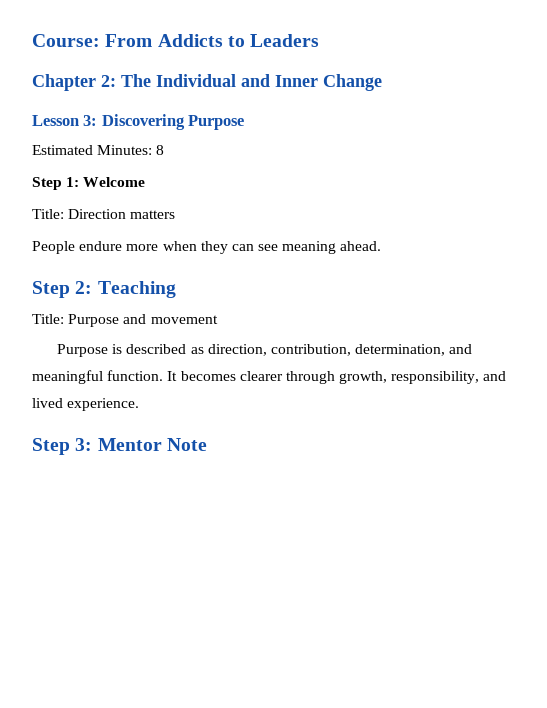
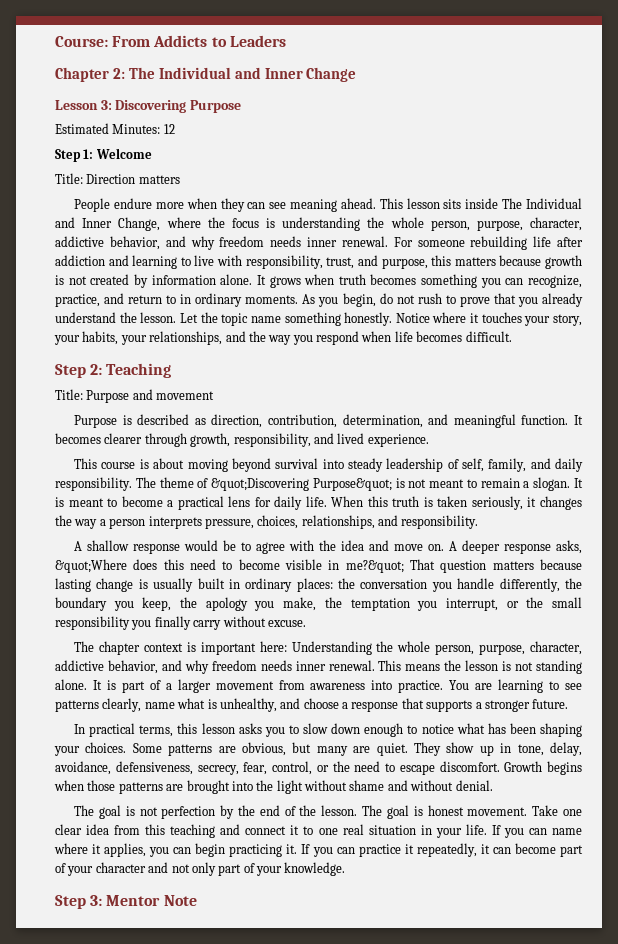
[156,145,165,155] 8 -> [163,124,175,134] 12
(382, 246) none -> [379,198,582,209] [55,217,582,231] [55,236,583,250] [55,255,583,269] [55,274,583,288] [55,293,583,307] [55,312,583,326] [54,331,512,345] This lesson sits inside The Individual and Inner Change, where the focus is understanding the whole person, purpose, character, addictive behavior, and why freedom needs inner renewal. For someone rebuilding life after addiction and learning to live with responsibility, trust, and purpose, this matters because growth is not created by information alone. It grows when truth becomes something you can recognize, practice, and return to in ordinary moments. As you begin, do not rush to prove that you already understand the lesson. Let the topic name something honestly. Notice where it touches your story, your habits, your relationships, and the way you respond when life becomes difficult.
(140, 404) none -> [74,458,583,472] [55,477,583,491] [55,496,582,510] [55,515,479,529] [74,540,582,554] [55,559,582,573] [55,578,582,592] [55,597,582,611] [55,616,306,630] [74,641,582,655] [55,660,583,674] [55,679,582,693] [55,698,569,712] [74,723,582,737] [54,742,582,756] [55,761,582,775] [54,780,493,794] [74,805,583,819] [55,824,582,838] [54,843,583,857] [55,862,346,876] // This course is about moving beyond survival into steady leadership of self, family, and daily responsibility. The theme of &quot;Discovering Purpose&quot; is not meant to remain a slogan. It is meant to become a practical lens for daily life. When this truth is taken seriously, it changes the way a person interprets pressure, choices, relationships, and responsibility. // A shallow response would be to agree with the idea and move on. A deeper response asks, &quot;Where does this need to become visible in me?&quot; That question matters because lasting change is usually built in ordinary places: the conversation you handle differently, the boundary you keep, the apology you make, the temptation you interrupt, or the small responsibility you finally carry without excuse. // The chapter context is important here: Understanding the whole person, purpose, character, addictive behavior, and why freedom needs inner renewal. This means the lesson is not standing alone. It is part of a larger movement from awareness into practice. You are learning to see patterns clearly, name what is unhealthy, and choose a response that supports a stronger future. // In practical terms, this lesson asks you to slow down enough to notice what has been shaping your choices. Some patterns are obvious, but many are quiet. They show up in tone, delay, avoidance, defensiveness, secrecy, fear, control, or the need to escape discomfort. Growth begins when those patterns are brought into the light without shame and without denial. // The goal is not perfection by the end of the lesson. The goal is honest movement. Take one clear idea from this teaching and connect it to one real situation in your life. If you can name where it applies, you can begin practicing it. If you can practice it repeatedly, it can become part of your character and not only part of your knowledge.

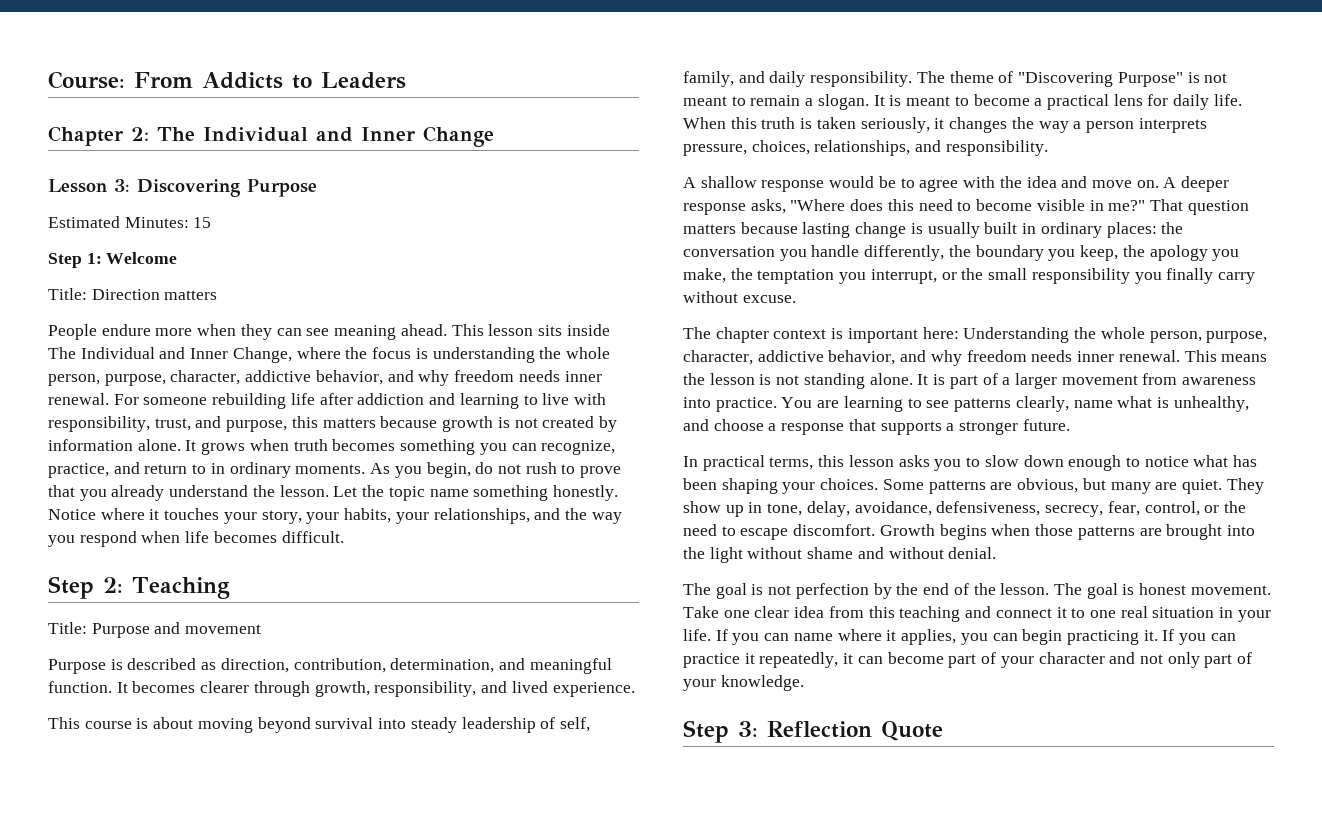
[163,124,175,134] 12 -> [193,217,212,228] 15
[211,478,392,491] &quot;Discovering Purpose&quot; -> [1018,72,1183,87] "Discovering Purpose"
[55,559,127,573] &quot;Where -> [790,199,846,211] "Where
[345,560,404,573] me?&quot; -> [1108,200,1146,211] me?"
[106,895,197,906] Mentor Note -> [767,721,943,741] Reflection Quote

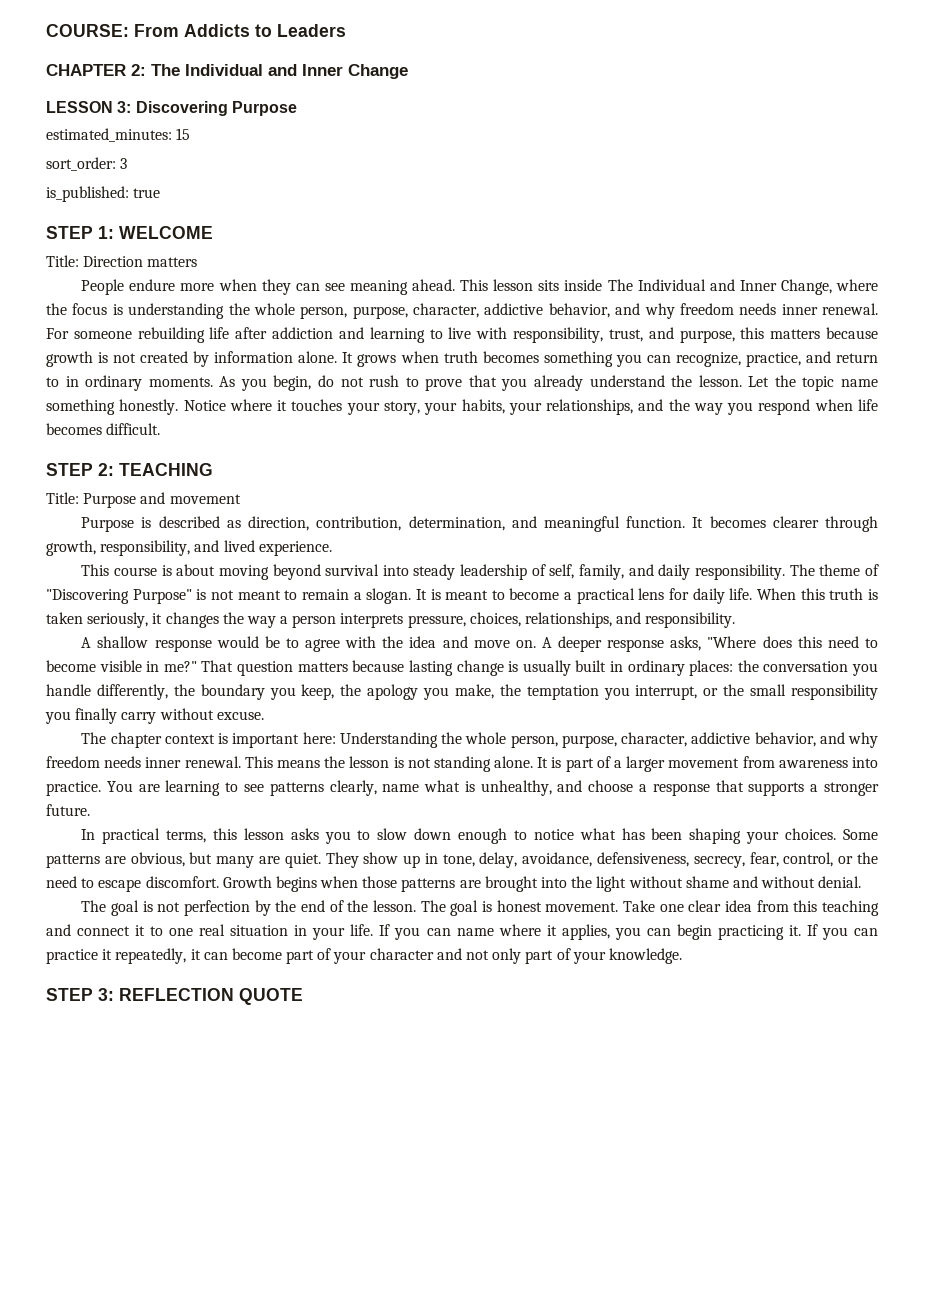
[48,71,125,89] Course: -> [46,24,129,37] COURSE:
[48,126,124,146] Chapter -> [46,64,126,76] CHAPTER
[48,179,107,193] Lesson -> [46,101,113,113] LESSON
[48,216,189,228] Estimated Minutes: -> [46,128,172,142] estimated_minutes:
[48,252,178,268] Step 1: Welcome -> [46,157,128,171] [46,186,161,202] [46,226,213,239] sort_order: 3 // is_published: true // STEP 1: WELCOME
[48,576,230,599] Step 2: Teaching -> [46,463,213,476] STEP 2: TEACHING
[683,720,943,743] Step 3: Reflection Quote -> [46,988,303,1005] STEP 3: REFLECTION QUOTE

